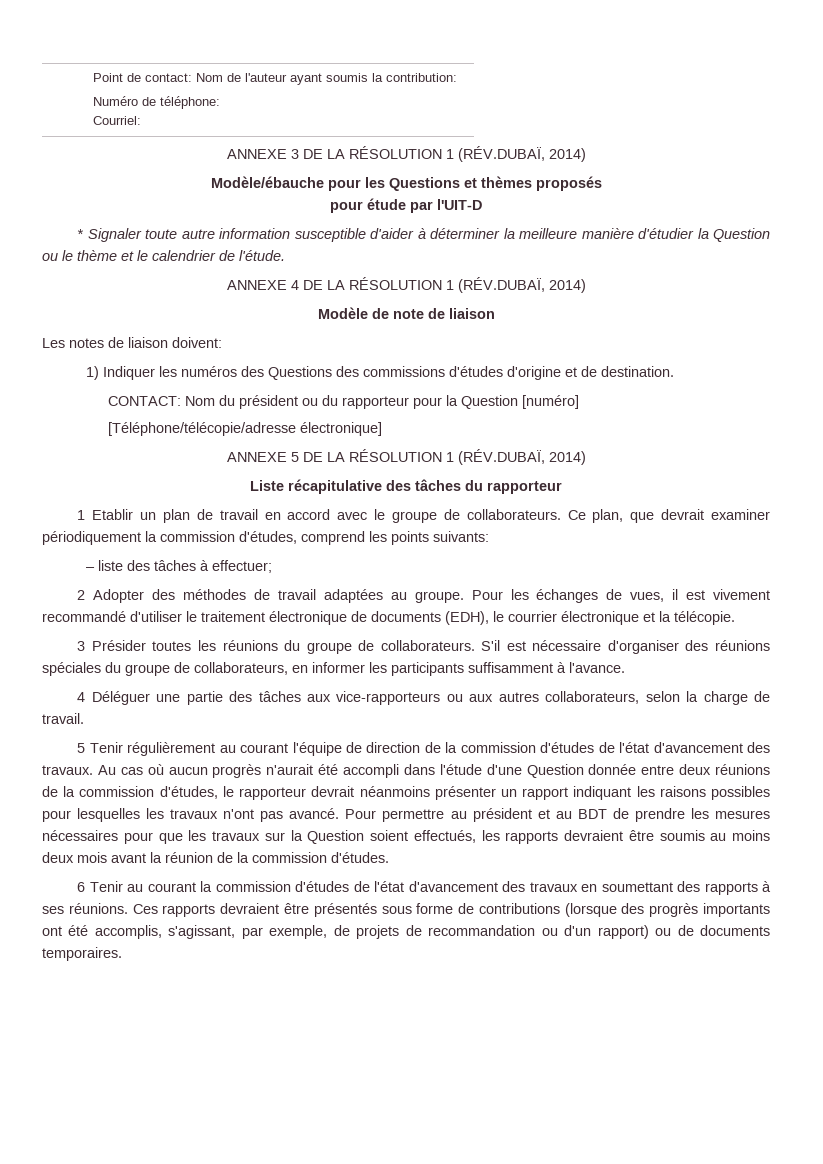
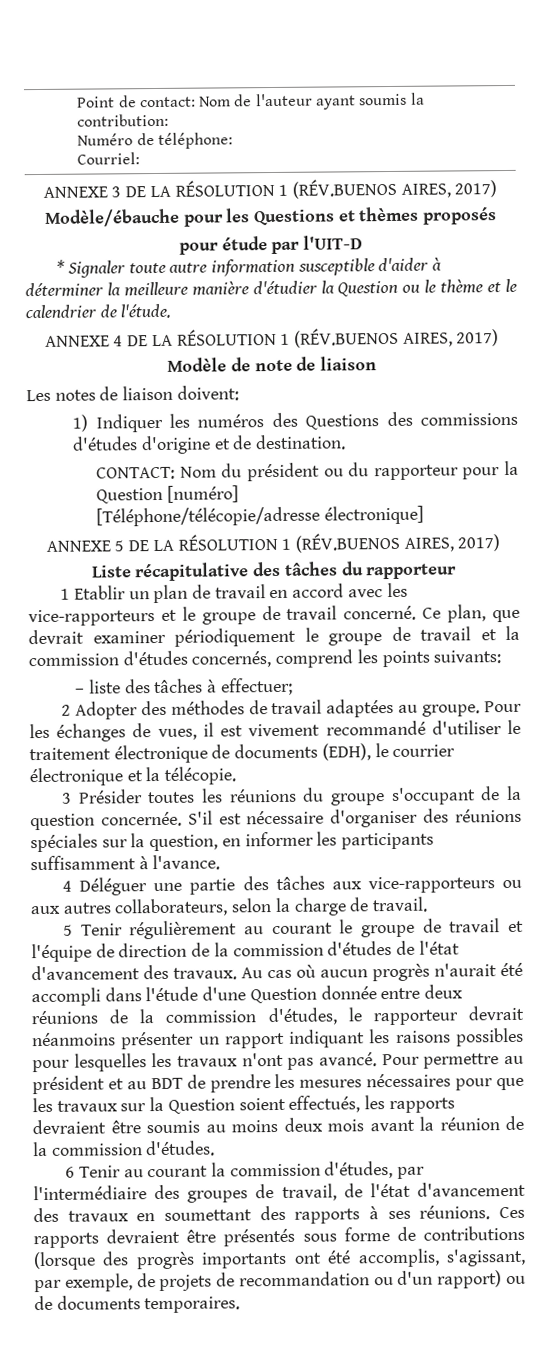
[457,146,586,162] (RÉV.DUBAÏ, 2014) -> [291,178,498,199] (RÉV.BUENOS AIRES, 2017)
[457,277,586,293] (RÉV.DUBAÏ, 2014) -> [293,327,500,348] (RÉV.BUENOS AIRES, 2017)
[457,449,586,465] (RÉV.DUBAÏ, 2014) -> [294,532,501,553] (RÉV.BUENOS AIRES, 2017)
[374,509,561,523] le groupe de collaborateurs. -> [386,582,408,598] [28,605,417,627] les vice-rapporteurs et le groupe de travail concerné.
[145,531,297,544] la commission d'études, -> [304,625,520,646] [28,650,272,668] le groupe de travail et la commission d'études concernés,
[358,640,475,651] de collaborateurs. -> [390,785,522,806] [30,811,182,831] s'occupant de la question concernée.
[105,662,288,676] du groupe de collaborateurs, -> [101,833,219,852] sur la question,
(289, 748) none -> [339,918,524,938] le groupe de travail et
[295,881,350,892] d'études -> [324,1161,426,1179] [33,1183,337,1203] d'études, par l'intermédiaire des groupes de travail,

